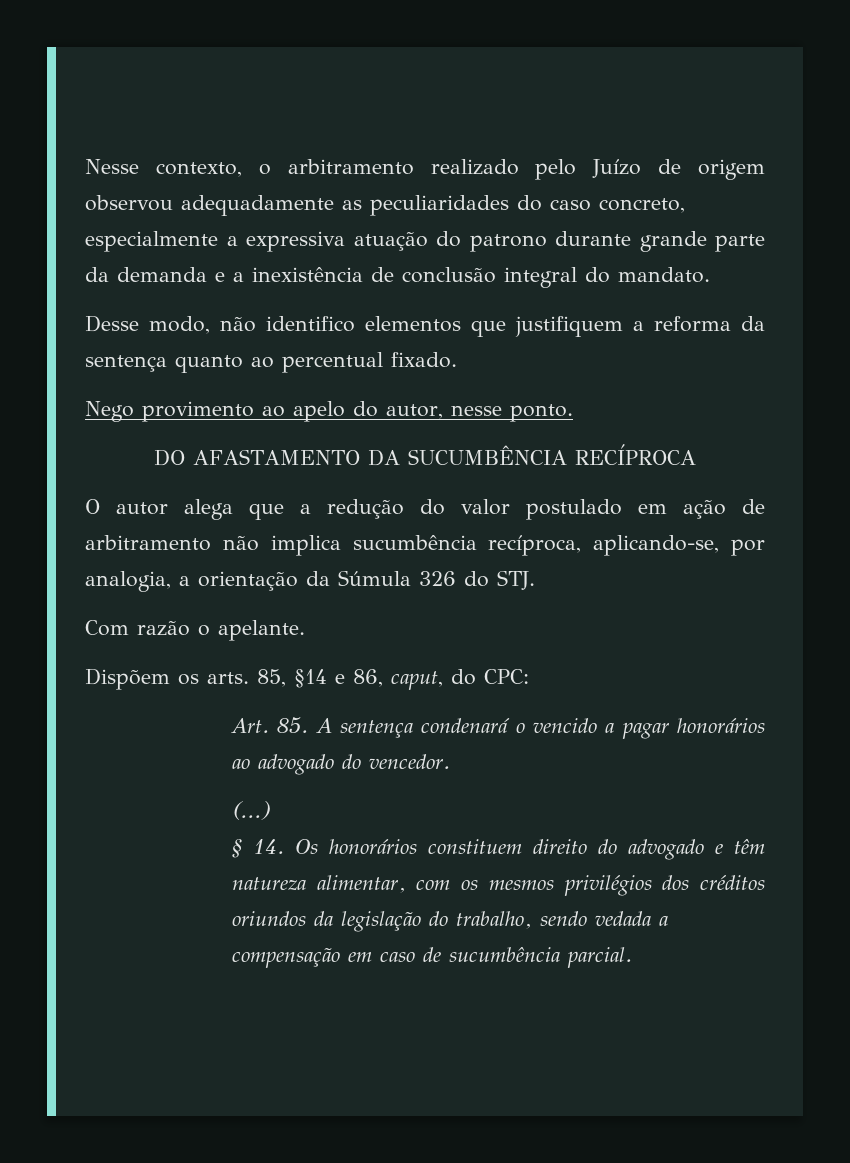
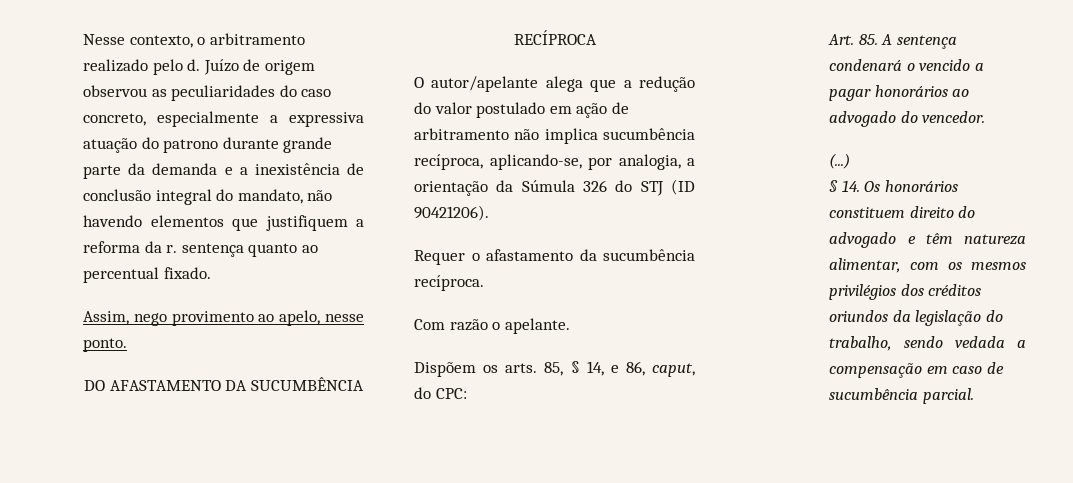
(577, 169) none -> [187,59,201,71] d.
[181,195,334,216] adequadamente -> (147, 91) none
[618,267,710,283] [85,315,355,334] mandato. // Desse modo, não identifico -> [237,189,333,204] [83,215,142,227] mandato, não havendo
(765, 323) none -> [166,245,178,253] r.
[85,401,443,422] Nego provimento ao apelo do autor, -> [83,310,321,326] Assim, nego provimento ao apelo,
[116,502,168,515] autor -> [431,76,539,92] autor/apelante
[497,570,535,590] STJ. -> [640,179,695,196] [414,205,489,221] [414,249,695,265] [414,275,484,291] STJ (ID 90421206). // Requer o afastamento da sucumbência recíproca.
[294,669,327,688] §14 -> [570,361,604,376] § 14,

